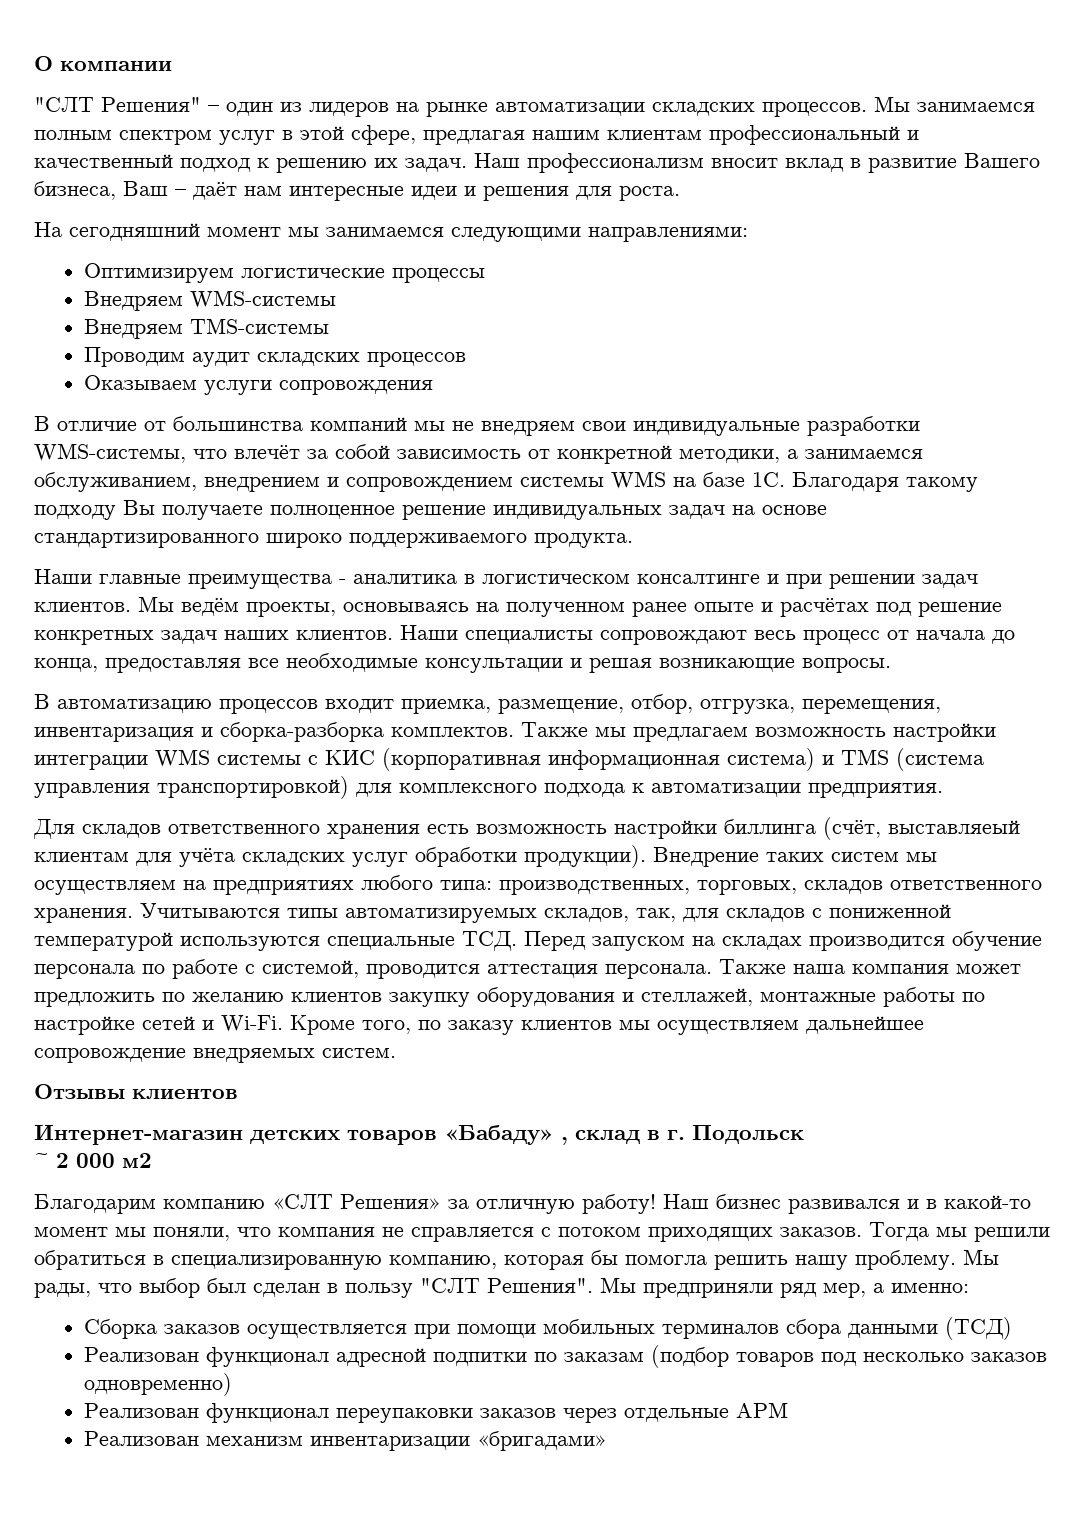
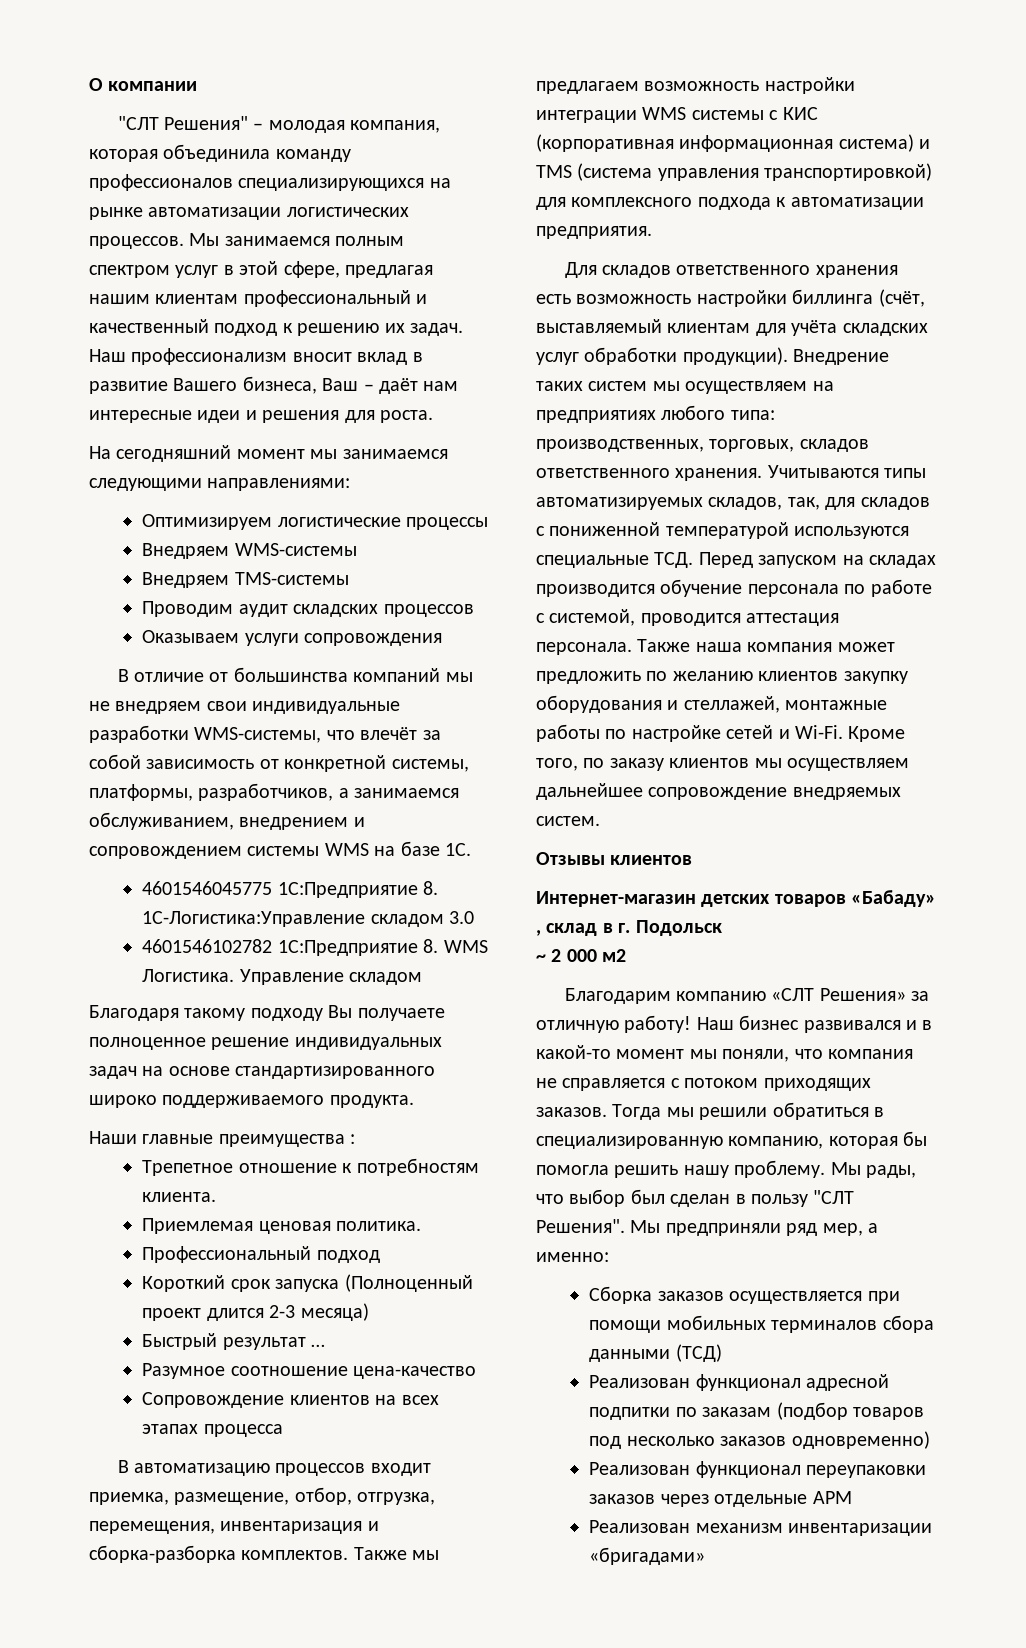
[226,102,389,117] один из лидеров -> [268,120,441,133] [89,144,351,162] [89,174,425,191] молодая компания, которая объединила команду профессионалов специализирующихся
[652,102,755,116] складских -> [286,207,409,217] логистических
[679,449,780,463] методики, -> [391,759,469,772] [89,783,334,801] системы, платформы, разработчиков,
(785, 479) none -> [142,881,439,898] [142,911,475,927] [142,939,488,956] [142,969,423,985] // 4601546045775 1С:Предприятие 8. 1С-Логистика:Управление складом 3.0 // 4601546102782 1С:Предприятие 8. WMS Логистика. Управление складом //
[339,574,978,589] [34,596,1002,617] [34,625,1015,645] [34,653,891,673] - аналитика в логистическом консалтинге и при решении задач клиентов. Мы ведём проекты, основываясь на полученном ранее опыте и расчётах под решение конкретных задач наших клиентов. Наши специалисты сопровождают весь процесс от начала до конца, предоставляя все необходимые консультации и решая возникающие вопросы. -> [350,1134,356,1144] [142,1158,479,1176] [142,1192,217,1202] [142,1218,422,1234] [142,1246,380,1263] [142,1274,473,1292] [142,1303,369,1321] [142,1333,326,1350] [142,1363,477,1379] [142,1392,439,1408] [142,1424,283,1437] : // Трепетное отношение к потребностям клиента. // Приемлемая ценовая политика. // Профессиональный подход // Короткий срок запуска (Полноценный проект длится 2-3 месяца) // Быстрый результат … // Разумное соотношение цена-качество // Сопровождение клиентов на всех этапах процесса
[888,820,1020,834] выставляеый -> [536,319,662,333] выставляемый

